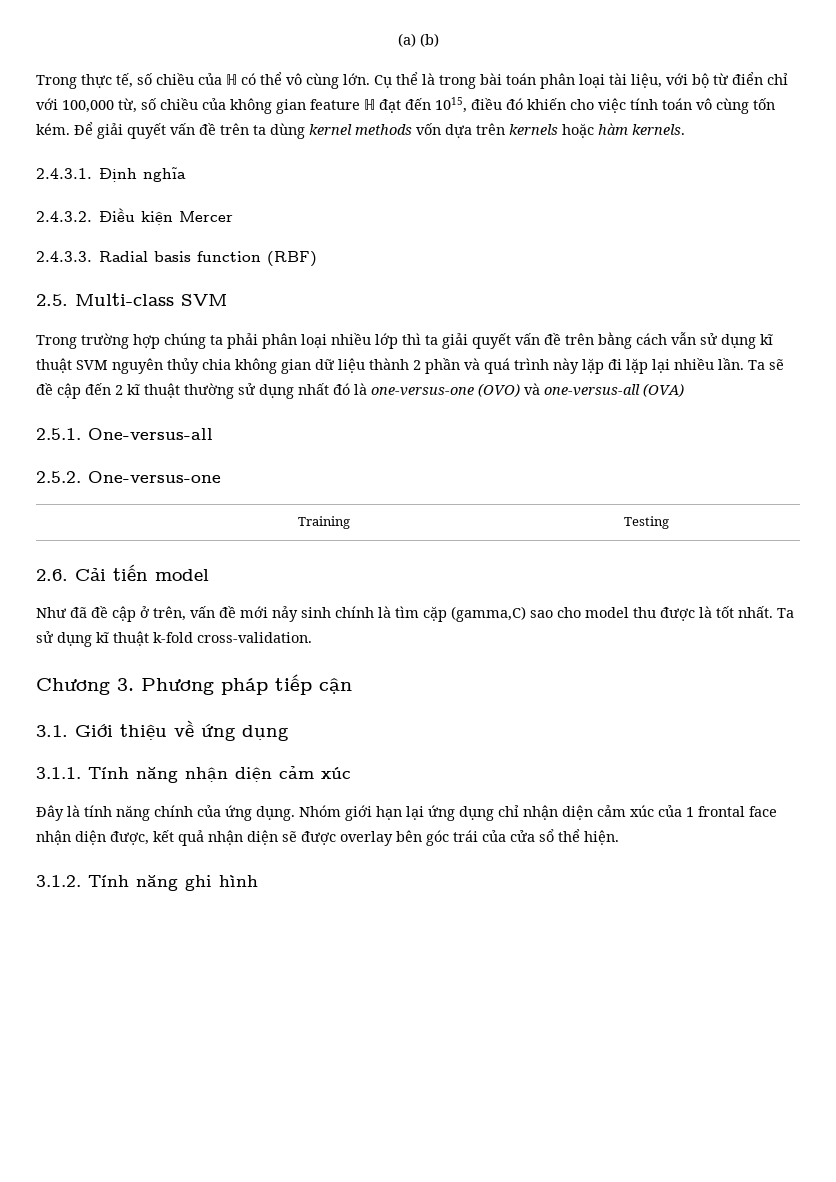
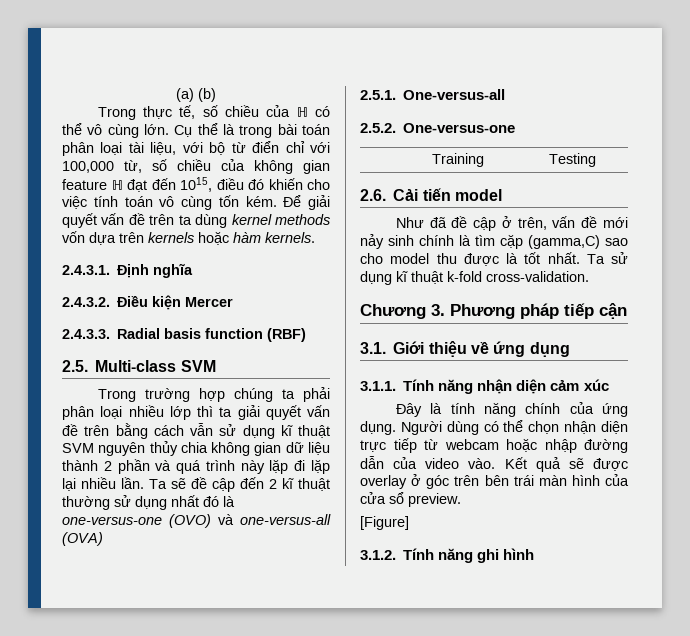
[299,805,777,821] [36,830,478,846] Nhóm giới hạn lại ứng dụng chỉ nhận diện cảm xúc của 1 frontal face nhận diện được, kết quả nhận diện sẽ được overlay bên góc trái -> [400,420,628,435] [360,438,628,453] [360,456,628,472] [360,474,600,489] Người dùng có thể chọn nhận diện trực tiếp từ webcam hoặc nhập đường dẫn của video vào. Kết quả sẽ được overlay ở góc trên bên trái màn hình
[558,829,619,845] thể hiện. -> [408,493,461,507] [360,516,409,530] preview. // [Figure]

